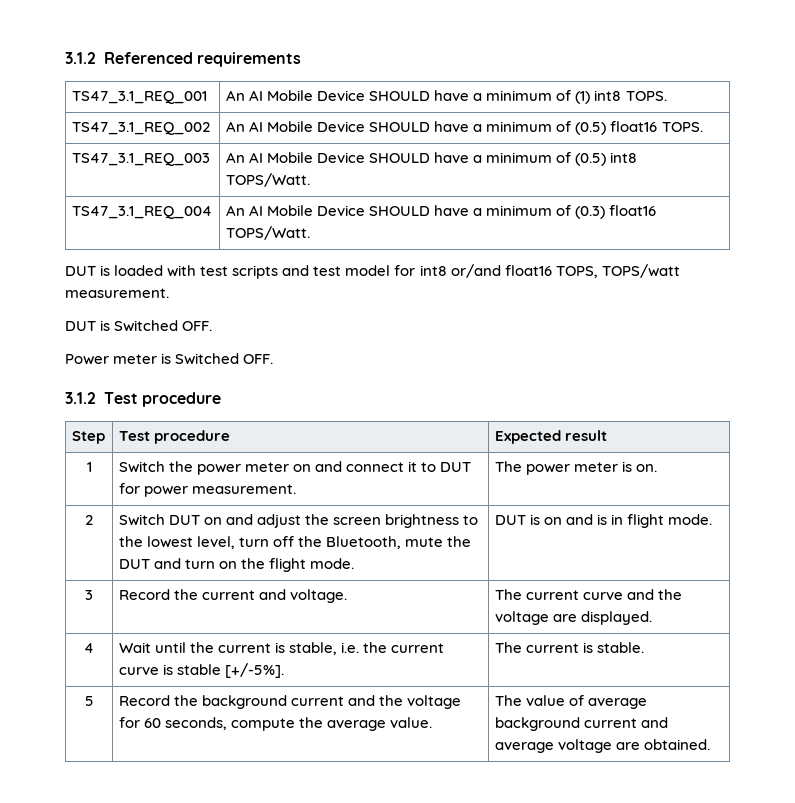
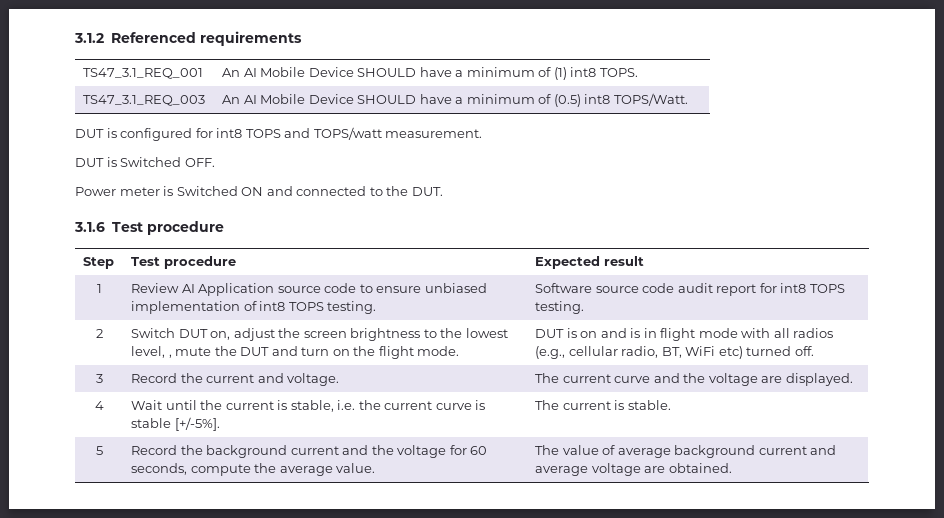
[71,122,210,135] [225,121,703,135] // TS47_3.1_REQ_002 | An AI Mobile Device SHOULD have a minimum of (0.5) float16 TOPS. -> (638, 72) none
[71,206,212,219] [225,205,657,219] [225,226,310,240] [65,264,598,279] // TS47_3.1_REQ_004 | An AI Mobile Device SHOULD have a minimum of (0.3) float16 TOPS/Watt. // DUT is loaded with test scripts and test model for int8 or/and float16 TOPS, -> [75,128,311,141] // DUT is configured for int8 TOPS and
[243,354,274,364] [65,392,96,404] OFF. // 3.1.2 -> [241,186,443,196] [74,222,105,232] ON and connected to the DUT. // 3.1.6
[118,461,472,475] [118,483,297,497] [494,461,658,475] Switch the power meter on and connect it to DUT for power measurement. | The power meter is on. -> [131,283,487,296] [131,301,377,314] [535,283,845,296] [535,301,585,314] Review AI Application source code to ensure unbiased implementation of int8 TOPS testing. | Software source code audit report for int8 TOPS testing.
[204,514,254,525] on and -> [210,331,231,340] on,
[239,536,402,549] turn off the Bluetooth, -> [168,354,172,358] ,
[668,514,713,525] mode. -> [698,328,834,338] [535,346,814,359] mode with all radios (e.g., cellular radio, BT, WiFi etc) turned off.

